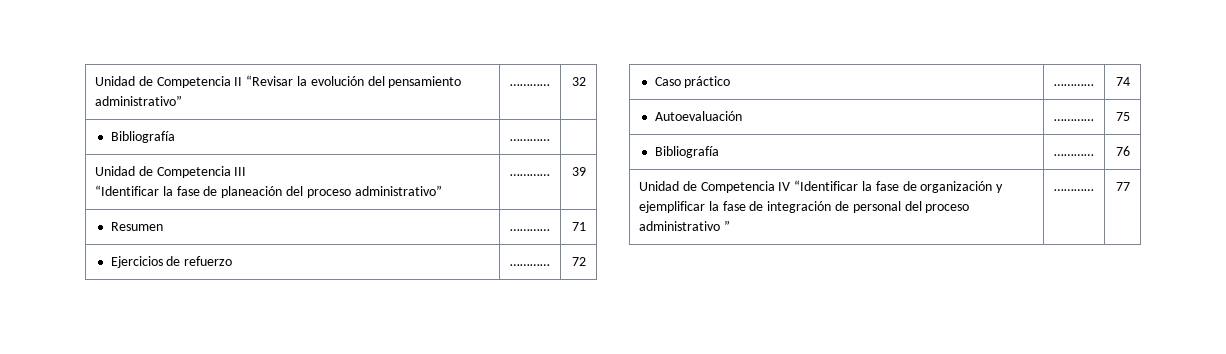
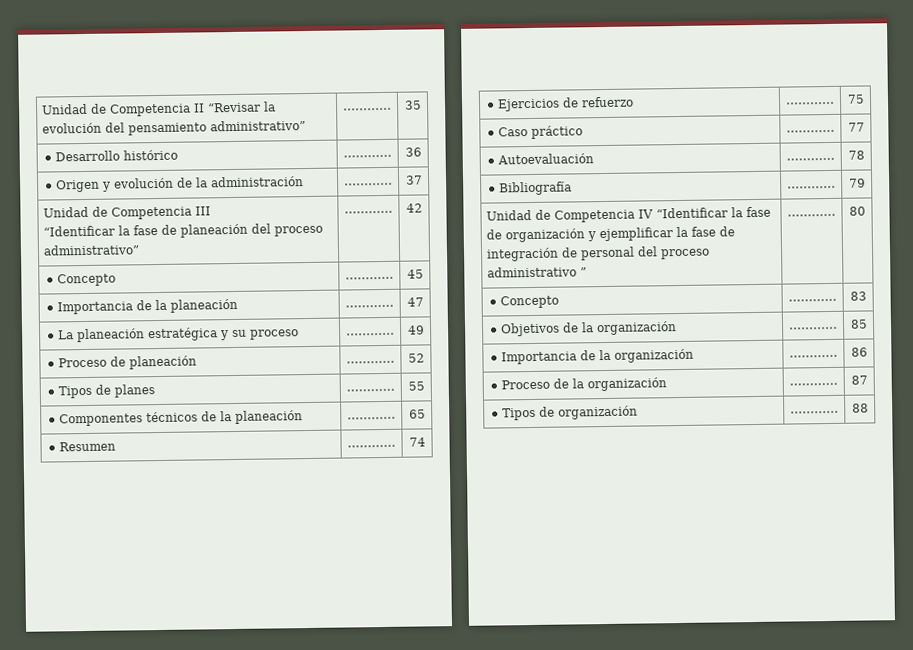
[571,77,586,86] [110,131,175,143] [510,139,550,141] 32 // Bibliografía | ………… | -> [403,100,422,110] [55,149,179,162] [343,154,392,158] [404,147,422,157] [56,176,305,193] [344,182,393,186] [404,175,423,185] 35 // Desarrollo histórico | ………… | 36 // Origen y evolución de la administración | ………… | 37
[571,167,586,176] 39 -> [405,203,423,213] [57,273,117,287] [345,276,394,280] [406,269,424,279] [57,298,239,315] [345,304,394,308] [406,297,424,307] [58,327,300,343] [346,332,395,336] [407,325,425,335] [58,355,198,370] [346,360,395,364] [407,353,425,363] [58,384,156,399] [346,388,395,392] [407,381,425,391] [59,410,304,427] [347,416,396,420] [408,409,426,419] 42 // Concepto | ………… | 45 // Importancia de la planeación | ………… | 47 // La planeación estratégica y su proceso | ………… | 49 // Proceso de planeación | ………… | 52 // Tipos de planes | ………… | 55 // Componentes técnicos de la planeación | ………… | 65
[571,222,586,231] 71 -> [408,437,426,447] 74
[571,257,586,266] 72 -> [846,94,865,104] 75
[1115,77,1130,86] 74 -> [847,122,865,132] 77
[1115,112,1130,121] [654,146,719,158] [1054,154,1094,156] [1115,146,1130,156] 75 // Bibliografía | ………… | 76 -> [847,150,865,160] [499,181,573,196] [787,185,836,189] [848,178,866,188] 78 // Bibliografía | ………… | 79
[1115,182,1130,191] 77 -> [848,206,866,216] [500,295,560,309] [788,298,837,302] [849,291,867,301] [500,321,678,337] [789,326,838,330] [849,319,868,329] [501,348,695,365] [789,354,838,358] [850,347,868,357] [501,377,668,392] [789,382,838,386] [850,375,868,385] [502,405,639,421] [790,410,839,414] [851,403,869,413] 80 // Concepto | ………… | 83 // Objetivos de la organización | ………… | 85 // Importancia de la organización | ………… | 86 // Proceso de la organización | ………… | 87 // Tipos de organización | ………… | 88

